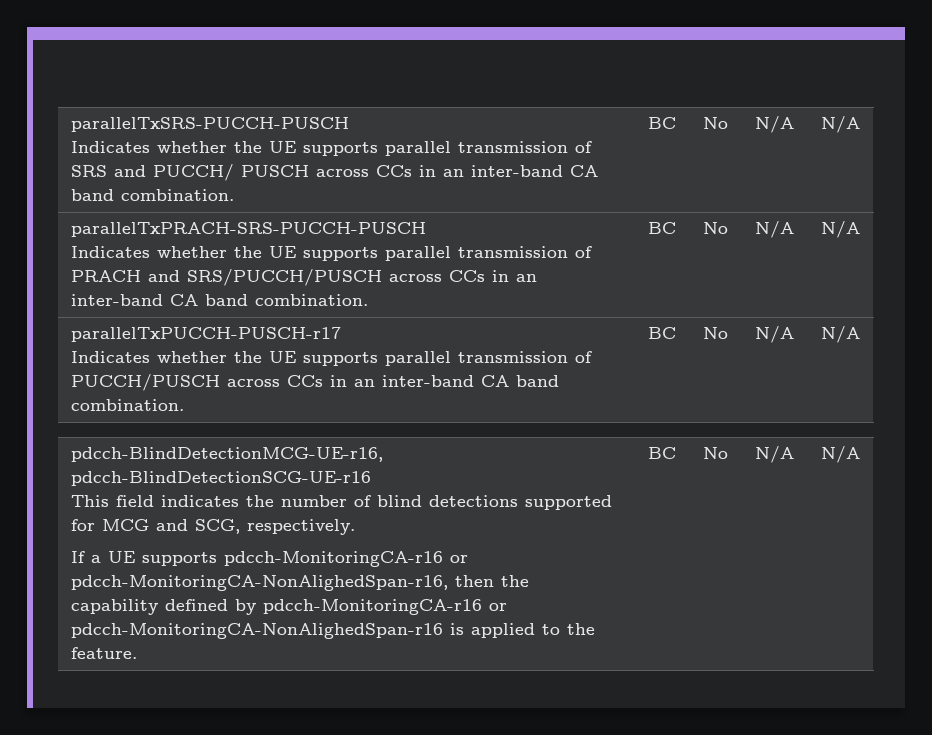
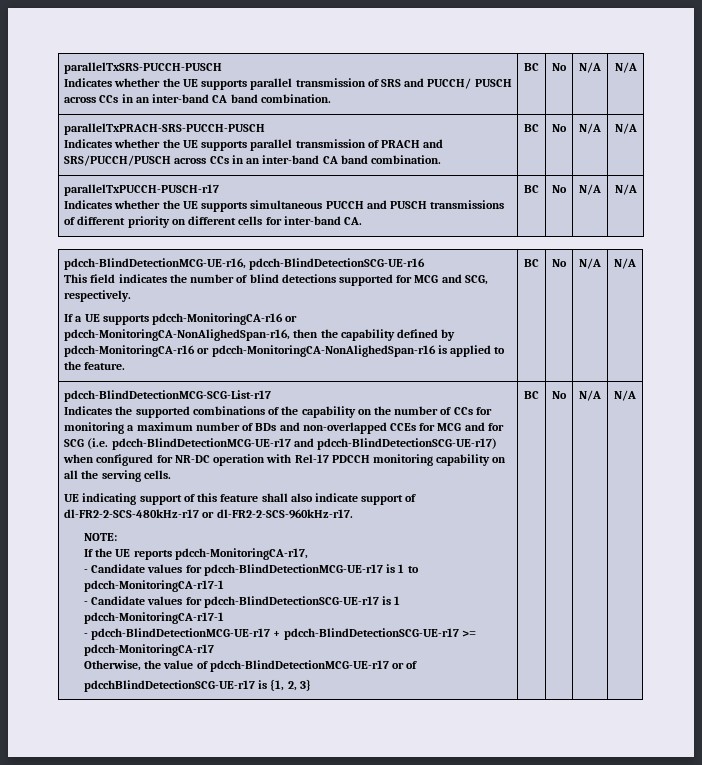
[384,351,592,366] [70,374,559,391] [70,399,184,411] parallel transmission of PUCCH/PUSCH across CCs in an inter-band CA band combination. -> [250,200,505,209] [64,216,363,228] simultaneous PUCCH and PUSCH transmissions of different priority on different cells for inter-band CA.
(860, 454) none -> [64,390,272,402] [64,406,492,418] [64,422,504,434] [64,438,498,450] [63,454,507,466] [64,470,171,482] [64,493,417,505] [64,509,353,519] [83,533,117,541] [83,548,308,560] [83,564,419,576] [83,580,224,592] [83,596,401,608] [83,612,224,624] [83,628,476,640] [83,644,214,656] [83,660,418,672] [83,679,311,692] [524,391,539,399] [552,391,567,399] [579,390,601,401] [614,390,636,401] // pdcch-BlindDetectionMCG-SCG-List-r17 // Indicates the supported combinations of the capability on the number of CCs for monitoring a maximum number of BDs and non-overlapped CCEs for MCG and for SCG (i.e. pdcch-BlindDetectionMCG-UE-r17 and pdcch-BlindDetectionSCG-UE-r17) when configured for NR-DC operation with Rel-17 PDCCH monitoring capability on all the serving cells. // UE indicating support of this feature shall also indicate support of dl-FR2-2-SCS-480kHz-r17 or dl-FR2-2-SCS-960kHz-r17. // NOTE: // If the UE reports pdcch-MonitoringCA-r17, // - Candidate values for pdcch-BlindDetectionMCG-UE-r17 is 1 to pdcch-MonitoringCA-r17-1 // - Candidate values for pdcch-BlindDetectionSCG-UE-r17 is 1 pdcch-MonitoringCA-r17-1 // - pdcch-BlindDetectionMCG-UE-r17 + pdcch-BlindDetectionSCG-UE-r17 >= pdcch-MonitoringCA-r17 // Otherwise, the value of pdcch-BlindDetectionMCG-UE-r17 or of // pdcchBlindDetectionSCG-UE-r17 is {1, 2, 3} | BC | No | N/A | N/A

